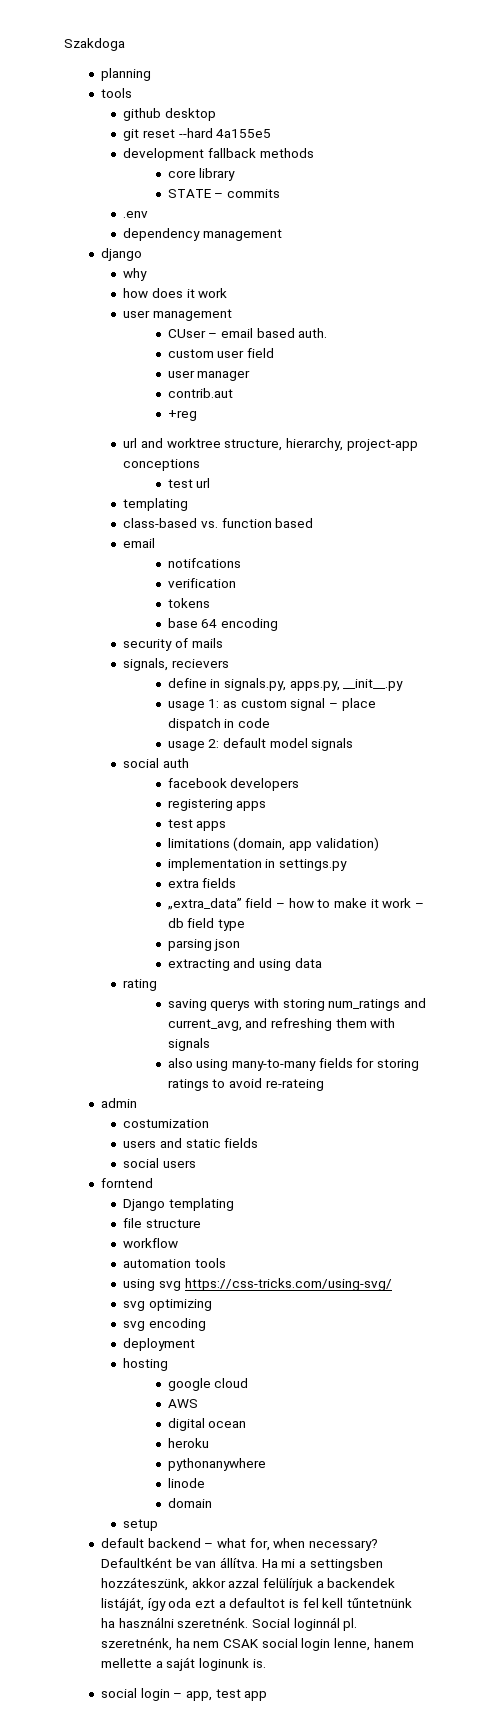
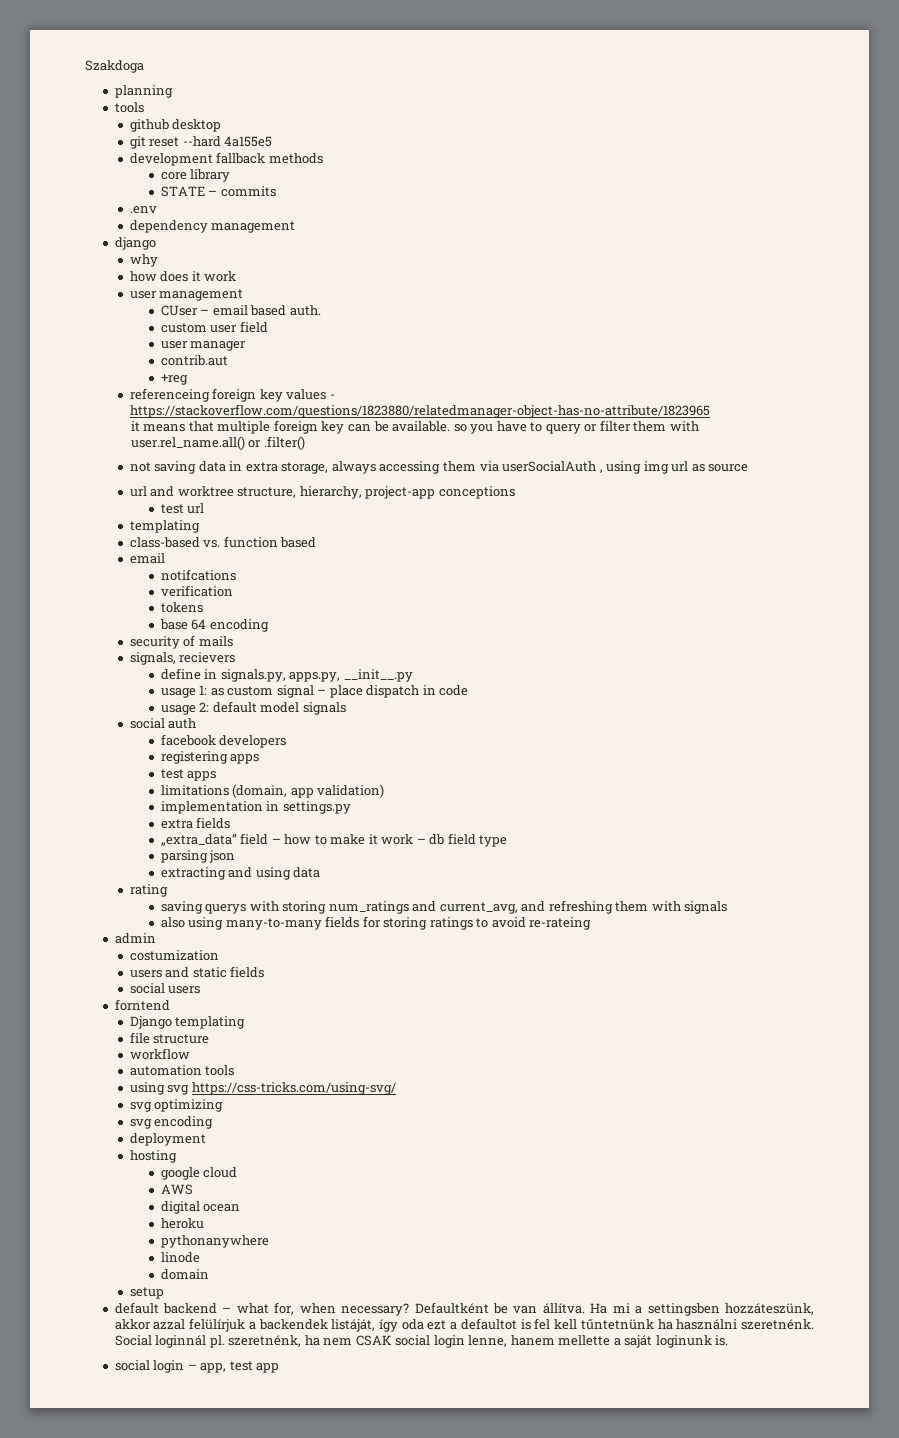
(197, 415) none -> [129,388,335,402] [129,404,710,418] [130,420,699,434] [130,436,305,450] [129,461,749,474] // referenceing foreign key values - https://stackoverflow.com/questions/1823880/relatedmanager-object-has-no-attribute/1823965 // it means that multiple foreign key can be available. so you have to query or filter them with user.rel_name.all() or .filter() // not saving data in extra storage, always accessing them via userSocialAuth , using img url as source

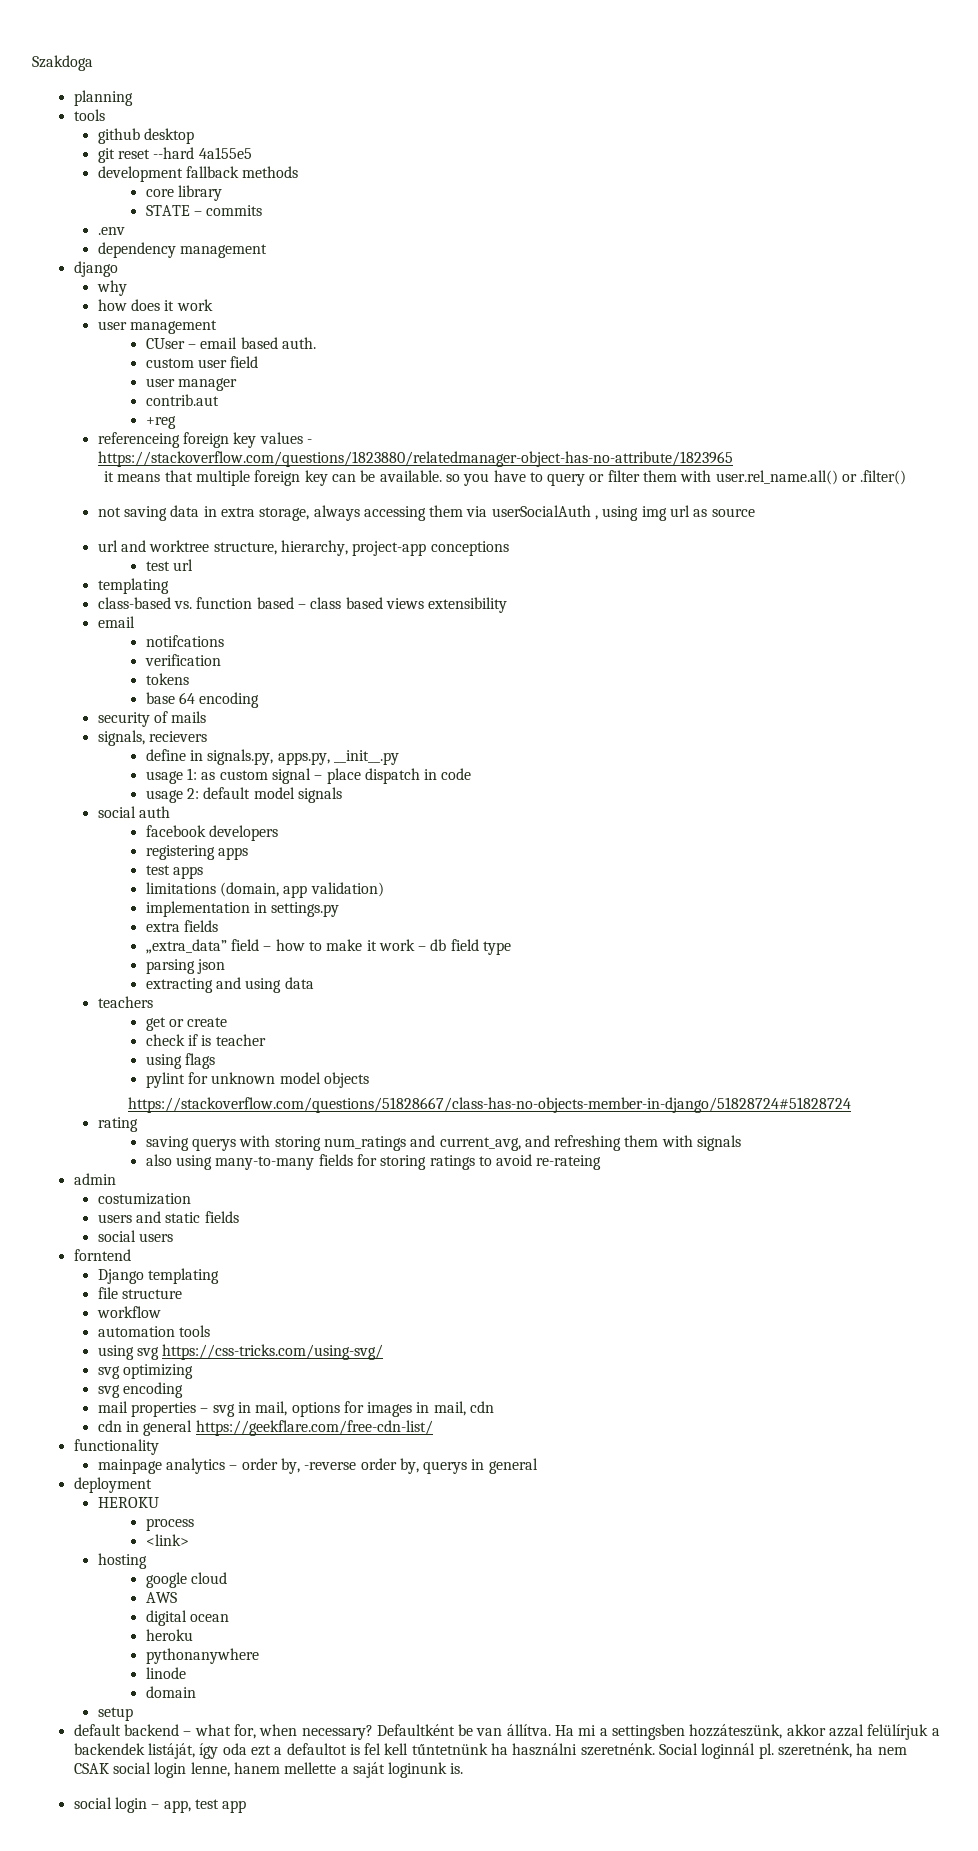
(317, 542) none -> [297,597,508,613] – class based views extensibility
(321, 872) none -> [97,996,153,1008] [145,1017,228,1031] [145,1034,266,1046] [145,1053,215,1069] [145,1072,369,1088] [127,1097,851,1113] // teachers // get or create // check if is teacher // using flags // pylint for unknown model objects // https://stackoverflow.com/questions/51828667/class-has-no-objects-member-in-django/51828724#51828724
[129,1133,206,1146] deployment -> [97,1401,495,1417] [97,1420,433,1436] [73,1439,159,1455] [97,1458,538,1474] [73,1477,152,1493] [97,1497,159,1508] [145,1518,194,1531] [145,1534,189,1546] mail properties – svg in mail, options for images in mail, cdn // cdn in general https://geekflare.com/free-cdn-list/ // functionality // mainpage analytics – order by, -reverse order by, querys in general // deployment // HEROKU // process // <link>

